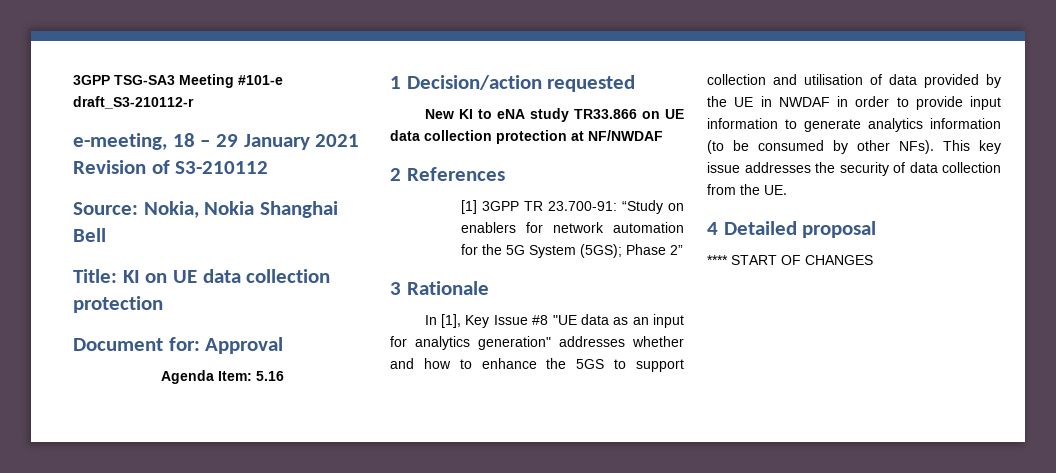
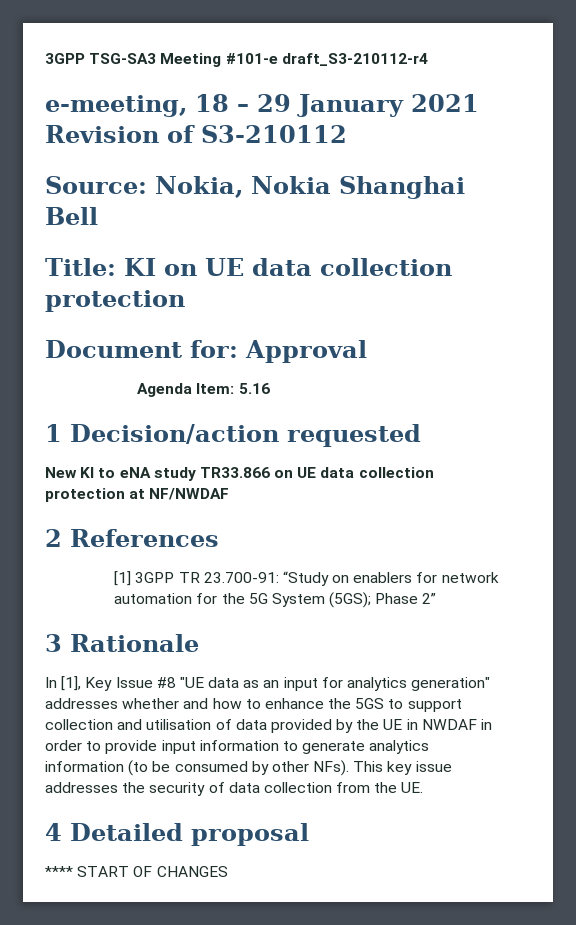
[73,96,194,109] draft_S3-210112-r -> [281,53,428,66] draft_S3-210112-r4

